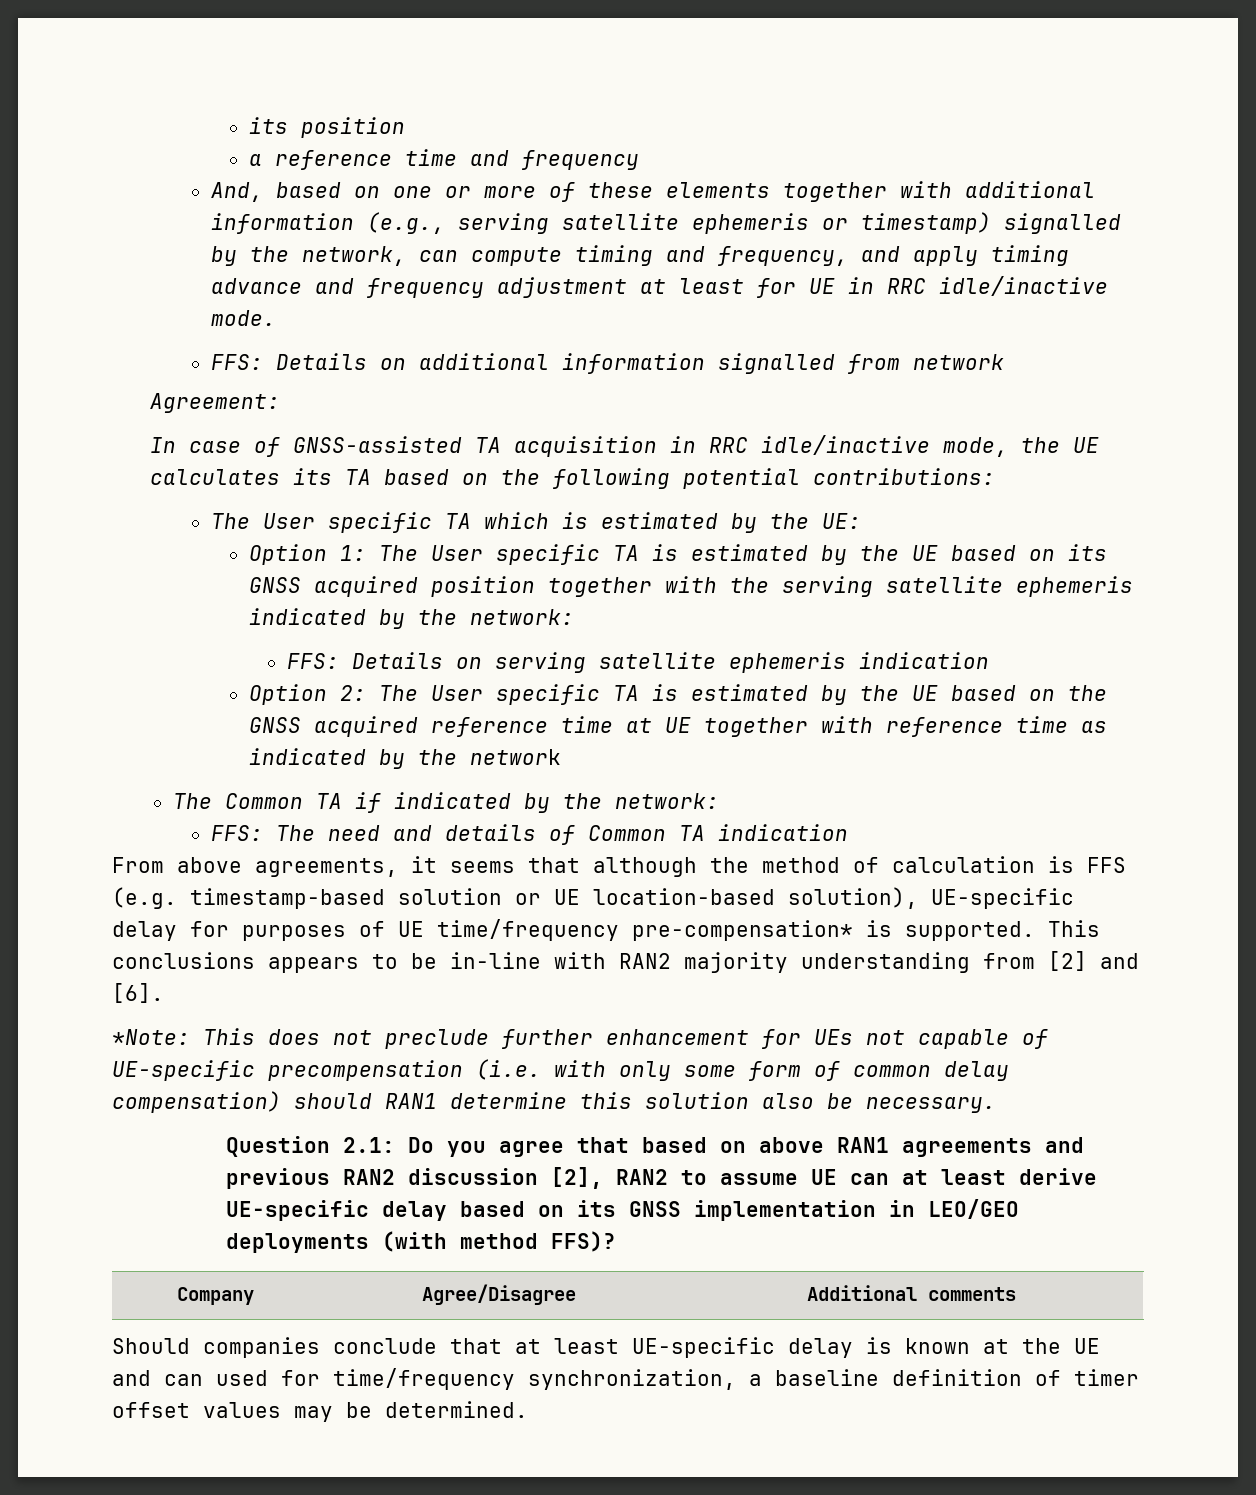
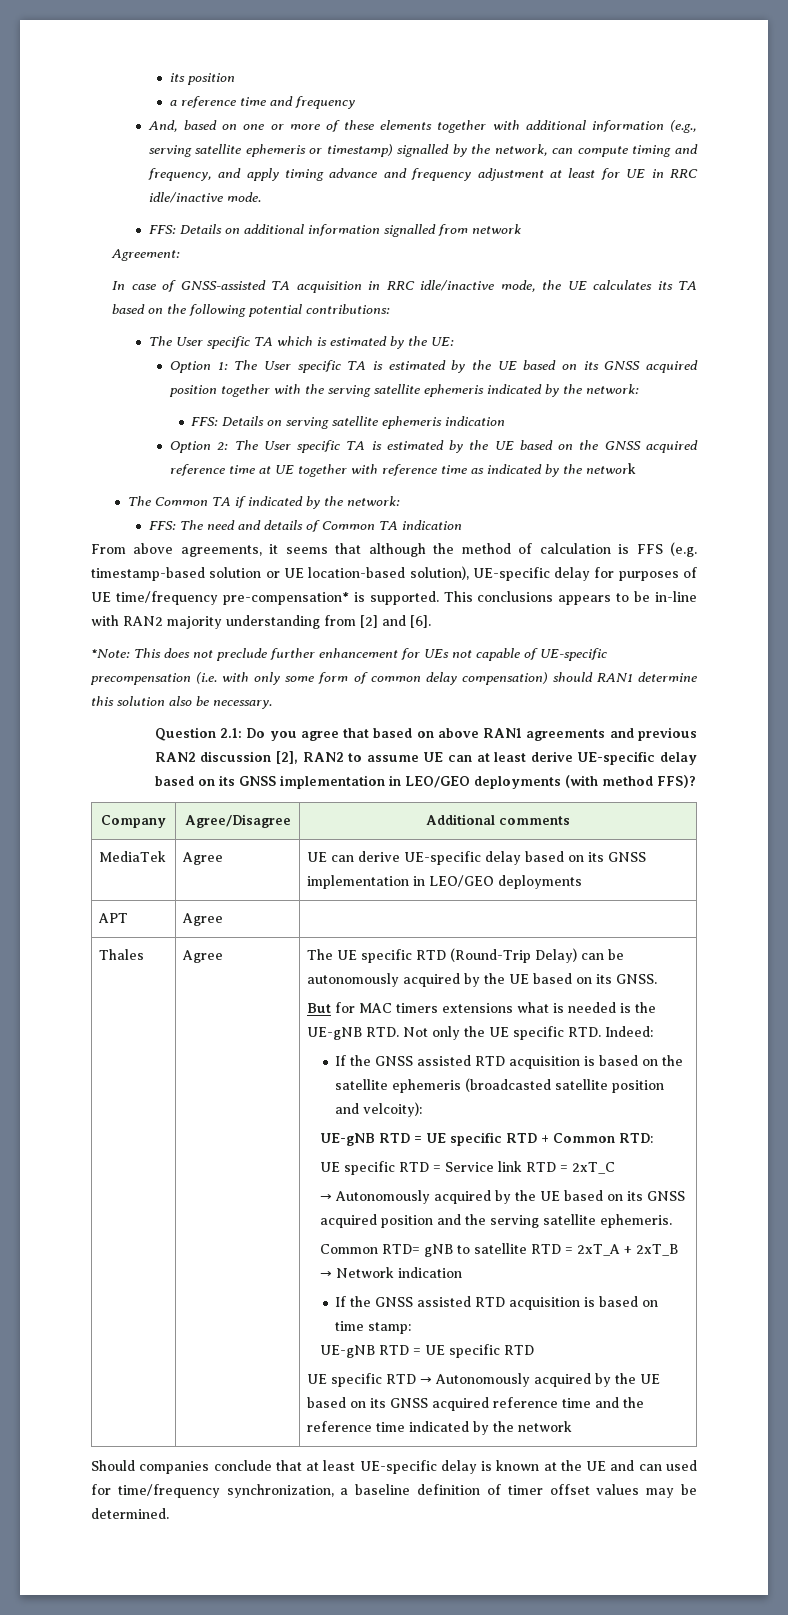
(1016, 1294) none -> [99,851,167,862] [182,852,224,865] [307,851,647,865] [307,875,583,889] [98,913,129,923] [182,913,224,926] [99,949,145,960] [182,950,224,963] [307,948,625,963] [307,973,658,987] [307,1002,657,1013] [307,1026,654,1040] [335,1055,684,1069] [335,1078,665,1093] [335,1102,423,1117] [320,1132,654,1146] [320,1161,616,1175] [320,1190,686,1204] [320,1214,673,1228] [320,1243,679,1257] [320,1267,463,1278] [335,1296,659,1310] [335,1321,412,1334] [320,1344,535,1358] [307,1373,661,1387] [307,1397,645,1411] [307,1421,573,1435] // MediaTek | Agree | UE can derive UE-specific delay based on its GNSS implementation in LEO/GEO deployments // APT | Agree | // Thales | Agree | The UE specific RTD (Round-Trip Delay) can be autonomously acquired by the UE based on its GNSS. // But for MAC timers extensions what is needed is the UE-gNB RTD. Not only the UE specific RTD. Indeed: // If the GNSS assisted RTD acquisition is based on the satellite ephemeris (broadcasted satellite position and velcoity): // UE-gNB RTD = UE specific RTD + Common RTD: // UE specific RTD = Service link RTD = 2xT_C // → Autonomously acquired by the UE based on its GNSS acquired position and the serving satellite ephemeris. // Common RTD= gNB to satellite RTD = 2xT_A + 2xT_B → Network indication // If the GNSS assisted RTD acquisition is based on time stamp: // UE-gNB RTD = UE specific RTD // UE specific RTD → Autonomously acquired by the UE based on its GNSS acquired reference time and the reference time indicated by the network

